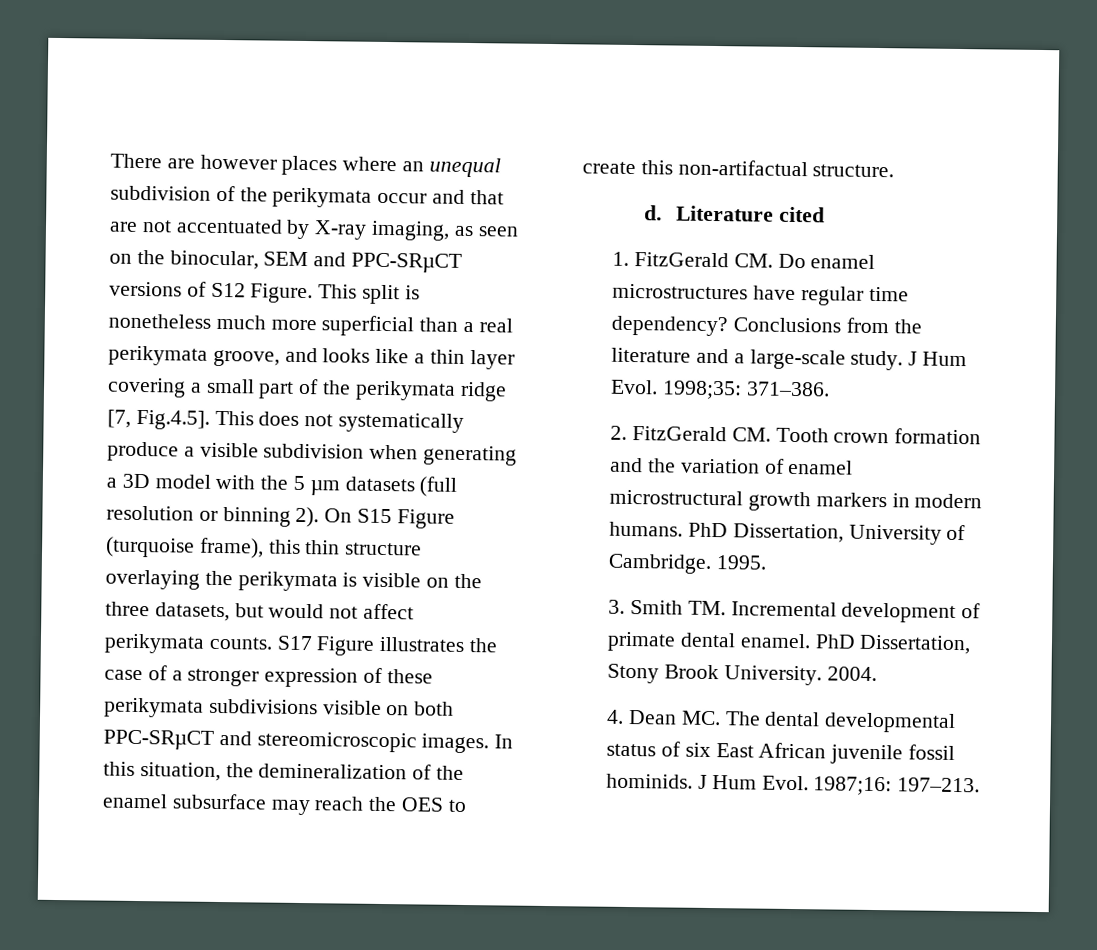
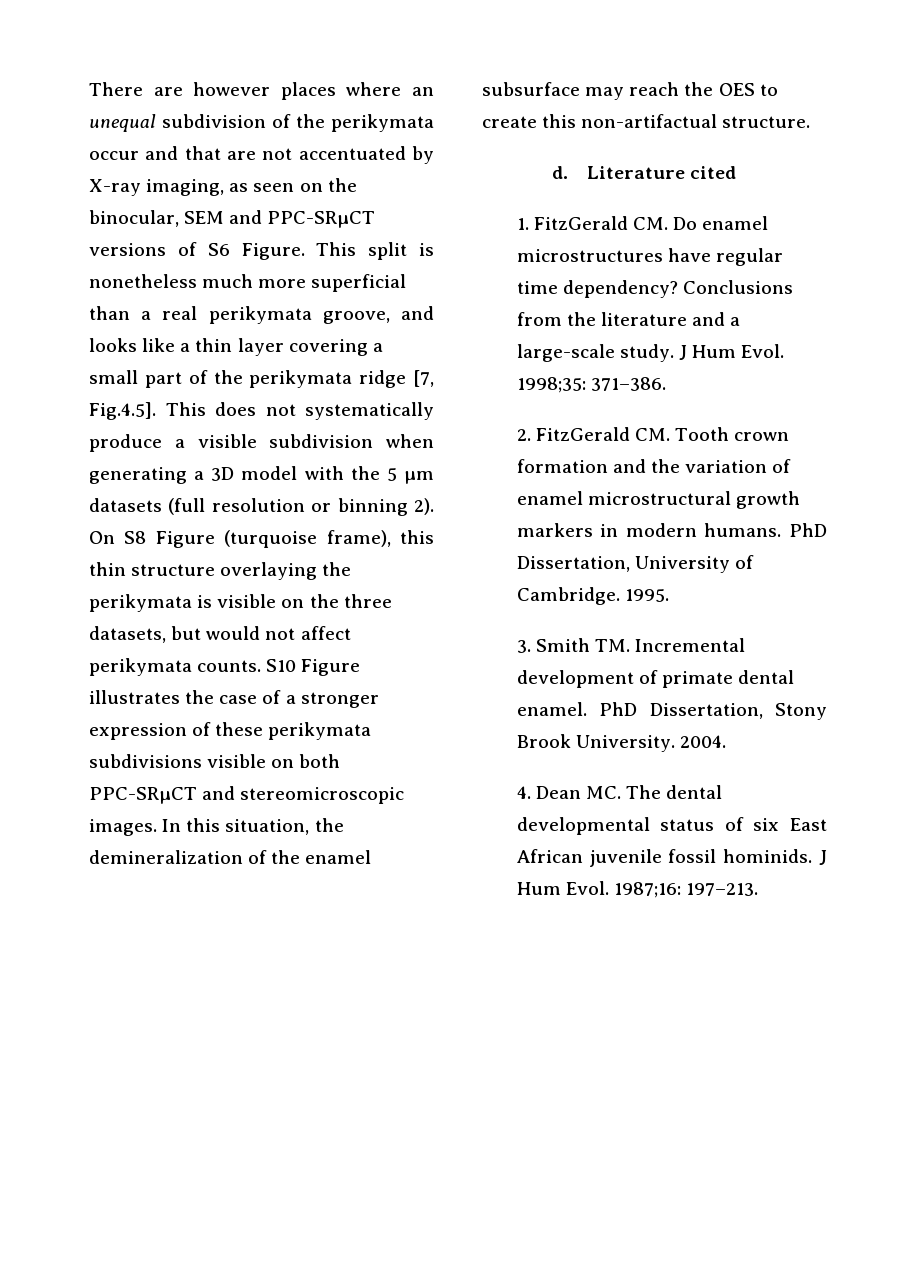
[210,282,246,298] S12 -> [207,243,230,256] S6
[357,508,393,524] S15 -> [124,531,147,544] S8
[276,635,313,651] S17 -> [266,659,297,672] S10

